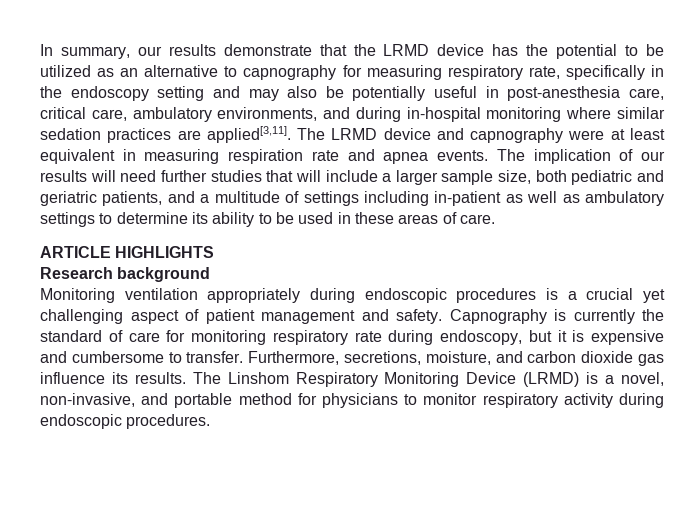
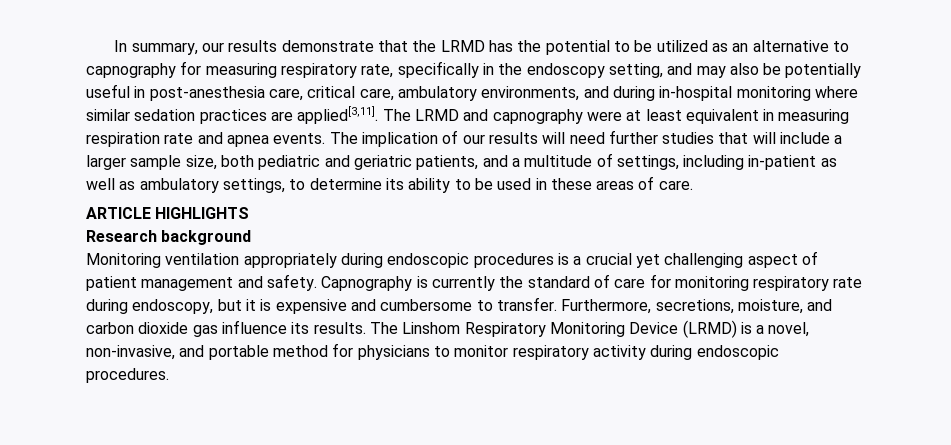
[437,44,485,56] device -> (485, 46) none
[157,86,205,101] setting -> [608,63,663,78] setting,
[383,128,431,140] device -> (459, 115) none
[303,191,359,206] settings -> [616,155,679,170] settings,
[40,212,95,227] settings -> [222,178,285,193] settings,

